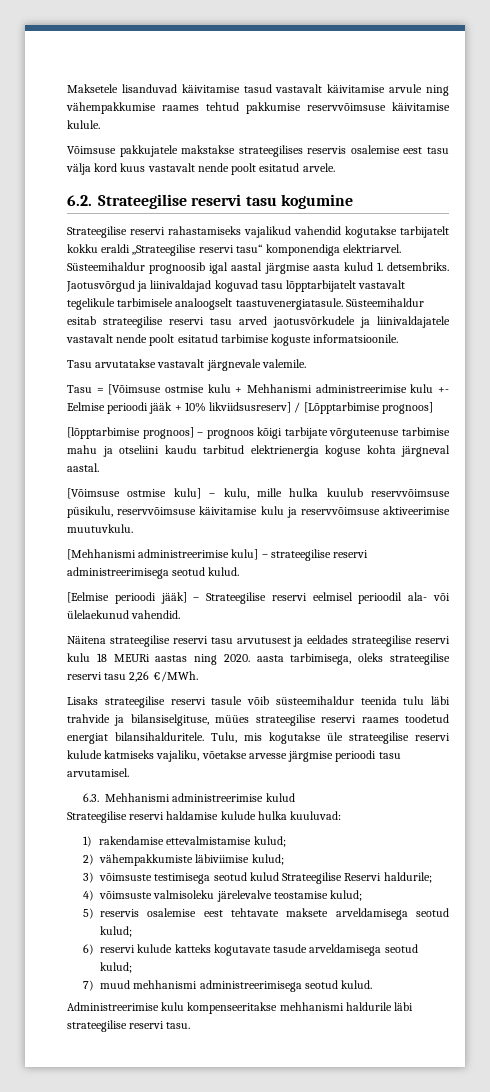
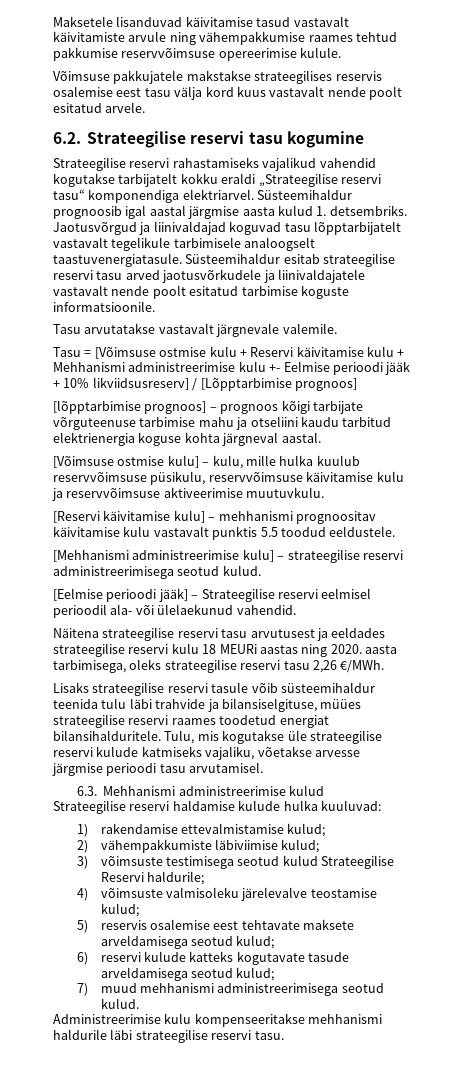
[327,84,386,93] käivitamise -> [53,31,125,42] käivitamiste
[392,102,450,111] käivitamise -> [218,48,297,61] opereerimise
(243, 390) none -> [250,346,405,357] Reservi käivitamise kulu +
(133, 528) none -> [53,510,376,524] [53,526,396,540] // [Reservi käivitamise kulu] – mehhanismi prognoositav käivitamise kulu vastavalt punktis 5.5 toodud eeldustele.

